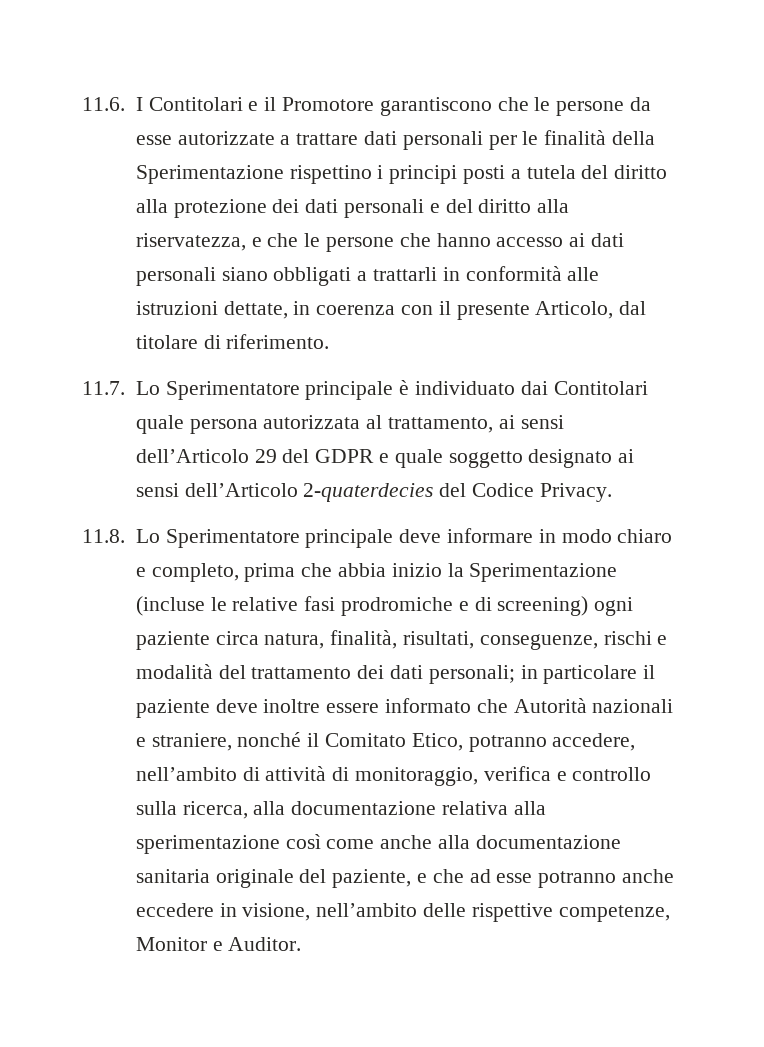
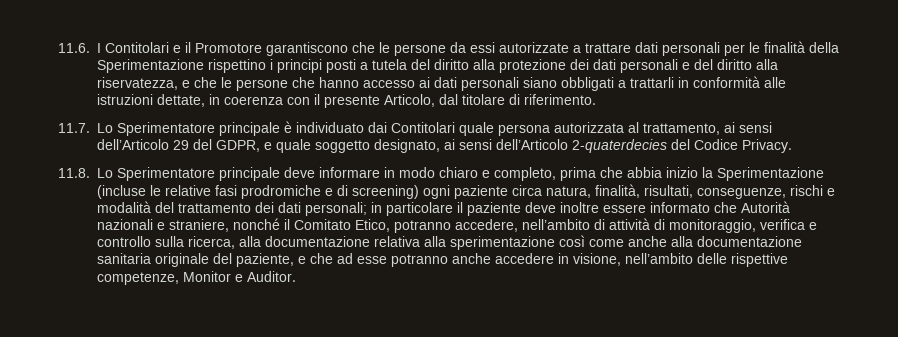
[135,135,172,145] esse -> [470,42,495,53] essi
[315,449,375,463] GDPR -> [216,140,260,152] GDPR,
[528,449,613,468] designato -> [374,139,440,153] designato,
[135,903,214,917] eccedere -> [495,253,554,264] accedere

